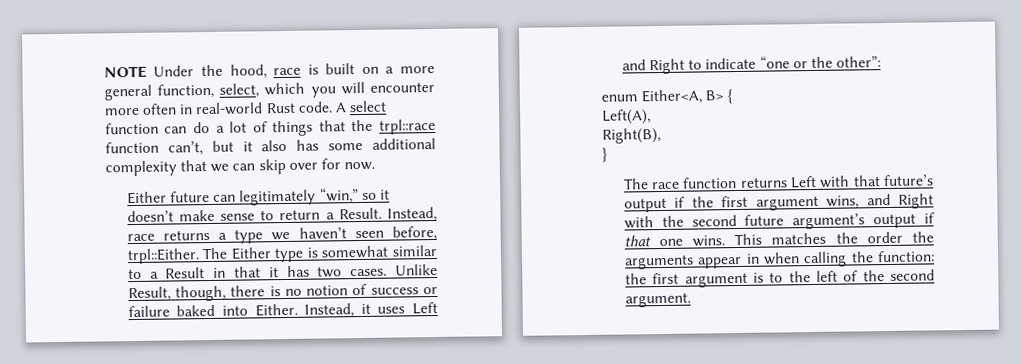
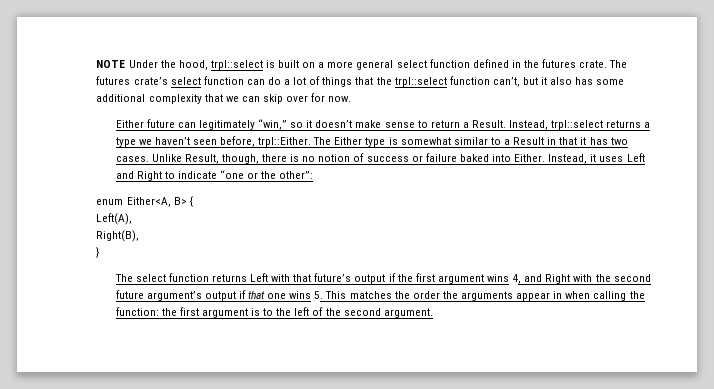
[273,67,302,76] race -> [210,60,263,70] trpl::select
[157,81,436,99] [103,101,347,116] function, select, which you will encounter more often in real-world Rust code. A -> [396,59,628,68] [96,76,168,85] select function defined in the futures crate. The futures crate’s
[379,118,436,135] trpl::race -> [394,77,447,87] trpl::select
[126,233,155,242] race -> [551,120,604,130] trpl::select
[652,181,681,190] race -> [135,274,166,282] select
[826,195,860,209] wins, -> [486,274,522,284] wins 4,
[692,235,726,247] wins. -> [289,291,324,299] wins 5.

